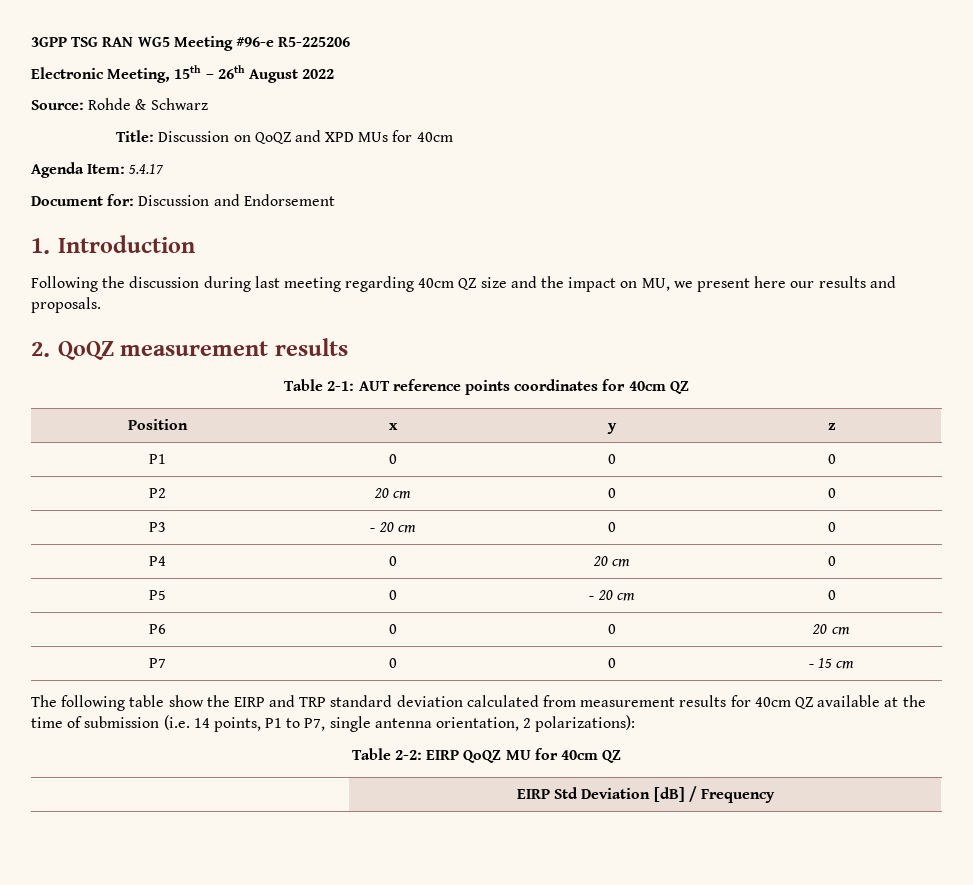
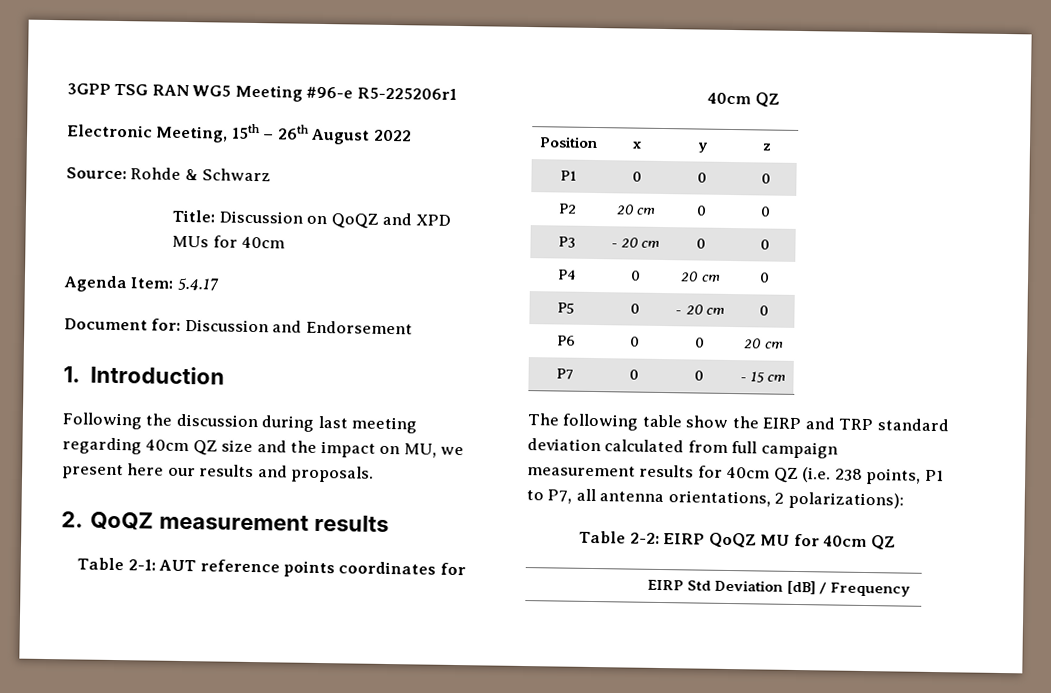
[278,37,351,47] R5-225206 -> [356,87,457,100] R5-225206r1
(577, 701) none -> [731,441,838,459] full campaign
[817,695,926,707] [31,715,210,730] available at the time of submission (i.e. 14 -> [802,467,863,483] (i.e. 238
[329,716,520,732] single antenna orientation, -> [575,488,771,507] all antenna orientations,

